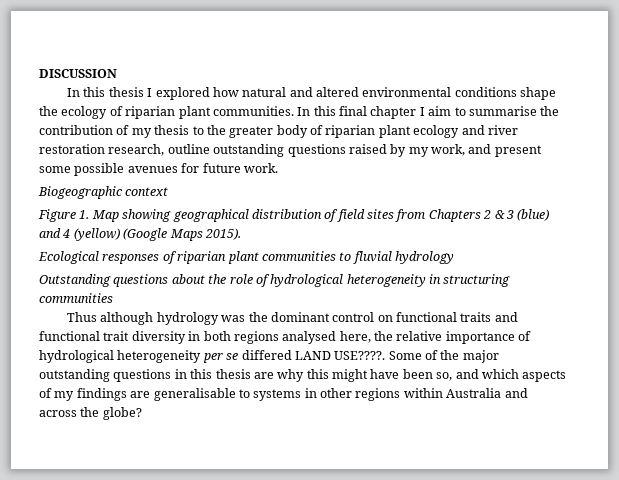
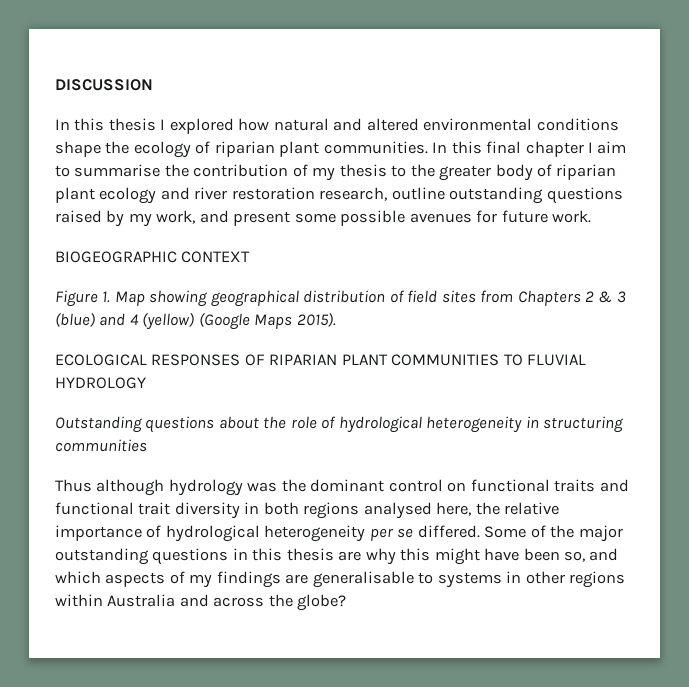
[38,186,169,199] Biogeographic context -> [55,251,251,263] BIOGEOGRAPHIC CONTEXT
[38,251,454,264] Ecological responses of riparian plant communities to fluvial hydrology -> [55,354,587,366] [55,377,146,389] ECOLOGICAL RESPONSES OF RIPARIAN PLANT COMMUNITIES TO FLUVIAL HYDROLOGY
[241,350,386,360] differed LAND USE????. -> [417,525,480,538] differed.

